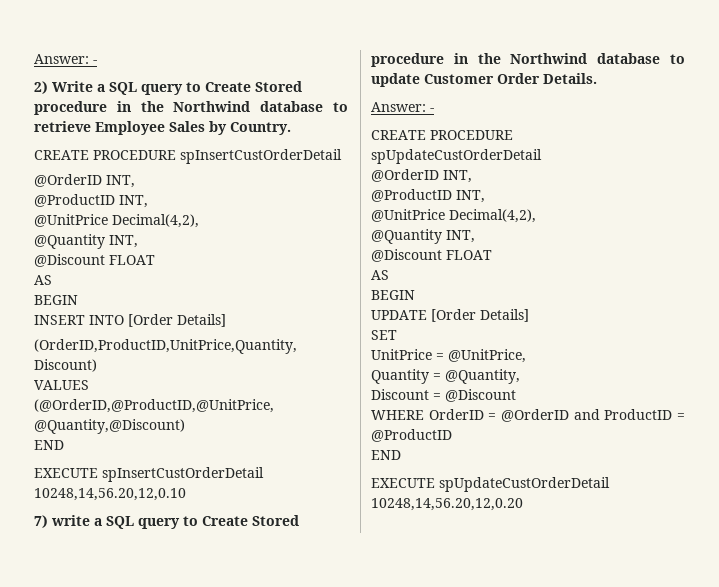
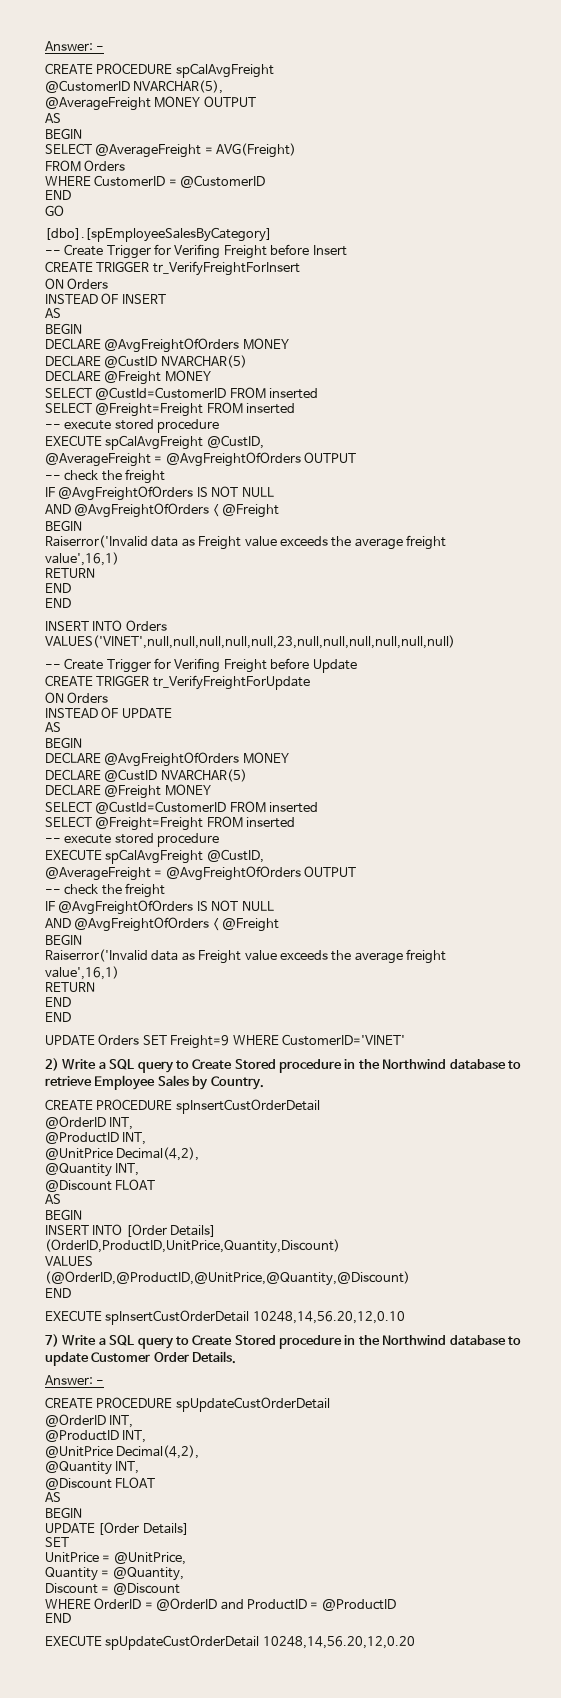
[34,54,97,64] Answer: - -> [45,41,105,51] [45,63,274,78] [45,80,224,94] [45,96,256,111] [45,113,61,123] [45,128,82,139] [45,143,297,158] [45,160,126,172] [45,175,266,188] [45,190,71,200] [45,205,64,216] [45,227,272,242] [45,244,347,259] [45,261,300,276] [45,278,109,289] [45,293,166,304] [45,308,61,318] [45,323,82,334] [45,338,289,353] [45,355,247,368] [45,370,211,385] [45,387,319,400] [45,402,296,417] [45,419,220,433] [45,435,264,450] [45,452,357,467] [45,469,166,484] [45,486,274,501] [45,503,280,518] [45,520,82,531] [45,535,446,550] [45,552,119,566] [45,568,95,578] [45,583,71,593] [45,598,71,608] [45,620,167,631] [45,635,455,649] [45,658,357,673] [45,675,310,690] [45,692,109,703] [45,707,172,718] [45,722,61,732] [45,737,82,748] [45,752,289,767] [45,769,247,782] [45,784,211,799] [45,801,319,814] [45,816,296,831] [45,833,220,847] [45,849,264,864] [45,866,357,881] [45,883,166,898] [45,900,274,915] [45,917,280,932] [45,934,82,945] [45,949,446,964] [45,966,119,980] [45,982,95,992] [45,997,71,1007] [45,1012,71,1022] [45,1034,405,1049] Answer: - // CREATE PROCEDURE spCalAvgFreight // @CustomerID NVARCHAR(5), // @AverageFreight MONEY OUTPUT // AS // BEGIN // SELECT @AverageFreight = AVG(Freight) // FROM Orders // WHERE CustomerID = @CustomerID // END // GO // [dbo].[spEmployeeSalesByCategory] // -- Create Trigger for Verifing Freight before Insert // CREATE TRIGGER tr_VerifyFreightForInsert // ON Orders // INSTEAD OF INSERT // AS // BEGIN // DECLARE @AvgFreightOfOrders MONEY // DECLARE @CustID NVARCHAR(5) // DECLARE @Freight MONEY // SELECT @CustId=CustomerID FROM inserted // SELECT @Freight=Freight FROM inserted // -- execute stored procedure // EXECUTE spCalAvgFreight @CustID, // @AverageFreight = @AvgFreightOfOrders OUTPUT // -- check the freight // IF @AvgFreightOfOrders IS NOT NULL // AND @AvgFreightOfOrders < @Freight // BEGIN // Raiserror('Invalid data as Freight value exceeds the average freight value',16,1) // RETURN // END // END // INSERT INTO Orders VALUES('VINET',null,null,null,null,null,23,null,null,null,null,null,null) // -- Create Trigger for Verifing Freight before Update // CREATE TRIGGER tr_VerifyFreightForUpdate // ON Orders // INSTEAD OF UPDATE // AS // BEGIN // DECLARE @AvgFreightOfOrders MONEY // DECLARE @CustID NVARCHAR(5) // DECLARE @Freight MONEY // SELECT @CustId=CustomerID FROM inserted // SELECT @Freight=Freight FROM inserted // -- execute stored procedure // EXECUTE spCalAvgFreight @CustID, // @AverageFreight = @AvgFreightOfOrders OUTPUT // -- check the freight // IF @AvgFreightOfOrders IS NOT NULL // AND @AvgFreightOfOrders < @Freight // BEGIN // Raiserror('Invalid data as Freight value exceeds the average freight value',16,1) // RETURN // END // END // UPDATE Orders SET Freight=9 WHERE CustomerID='VINET'
[51,515,90,526] write -> [62,1335,97,1346] Write

